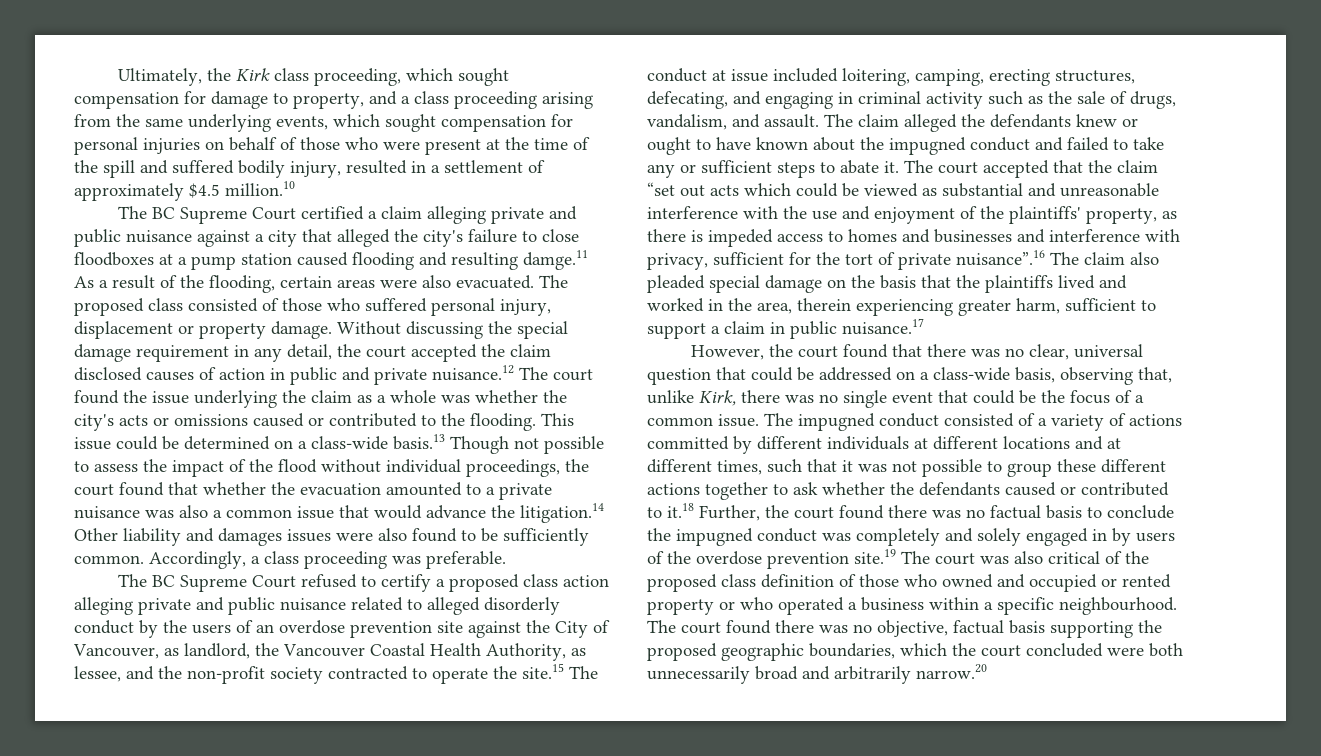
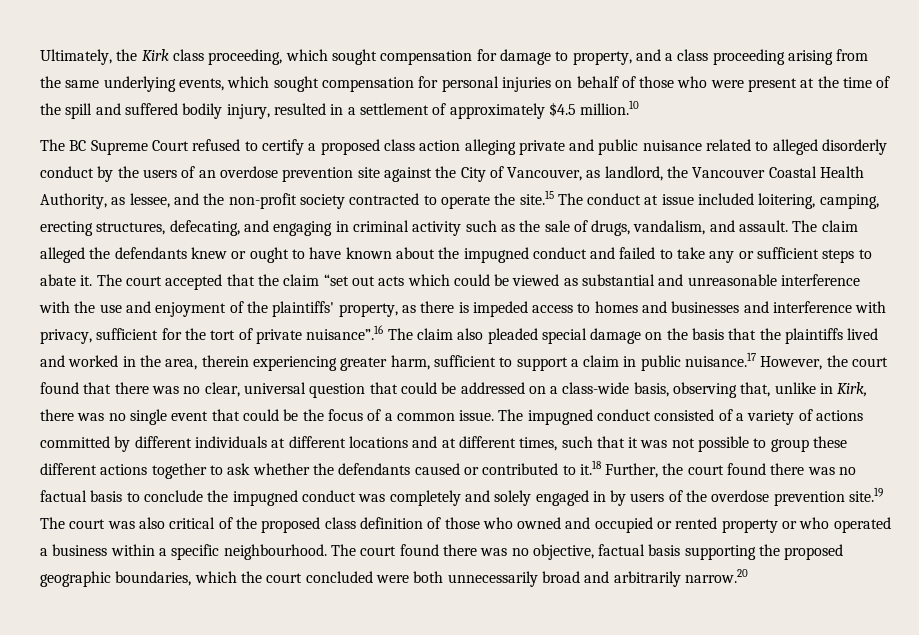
[117,206,577,224] [74,229,579,247] [74,250,588,270] [74,275,568,293] [74,298,551,316] [74,321,568,339] [74,344,551,362] [74,365,593,385] [74,390,567,408] [74,413,574,431] [74,434,604,454] [74,459,589,477] [74,482,552,500] [74,503,604,523] [74,528,589,546] [74,551,506,569] // The BC Supreme Court certified a claim alleging private and public nuisance against a city that alleged the city's failure to close floodboxes at a pump station caused flooding and resulting damge.11 As a result of the flooding, certain areas were also evacuated. The proposed class consisted of those who suffered personal injury, displacement or property damage. Without discussing the special damage requirement in any detail, the court accepted the claim disclosed causes of action in public and private nuisance.12 The court found the issue underlying the claim as a whole was whether the city's acts or omissions caused or contributed to the flooding. This issue could be determined on a class-wide basis.13 Though not possible to assess the impact of the flood without individual proceedings, the court found that whether the evacuation amounted to a private nuisance was also a common issue that would advance the litigation.14 Other liability and damages issues were also found to be sufficiently common. Accordingly, a class proceeding was preferable. -> (640, 107) none
(924, 326) // -> (757, 359) none
(694, 397) none -> [820,383,834,394] in

